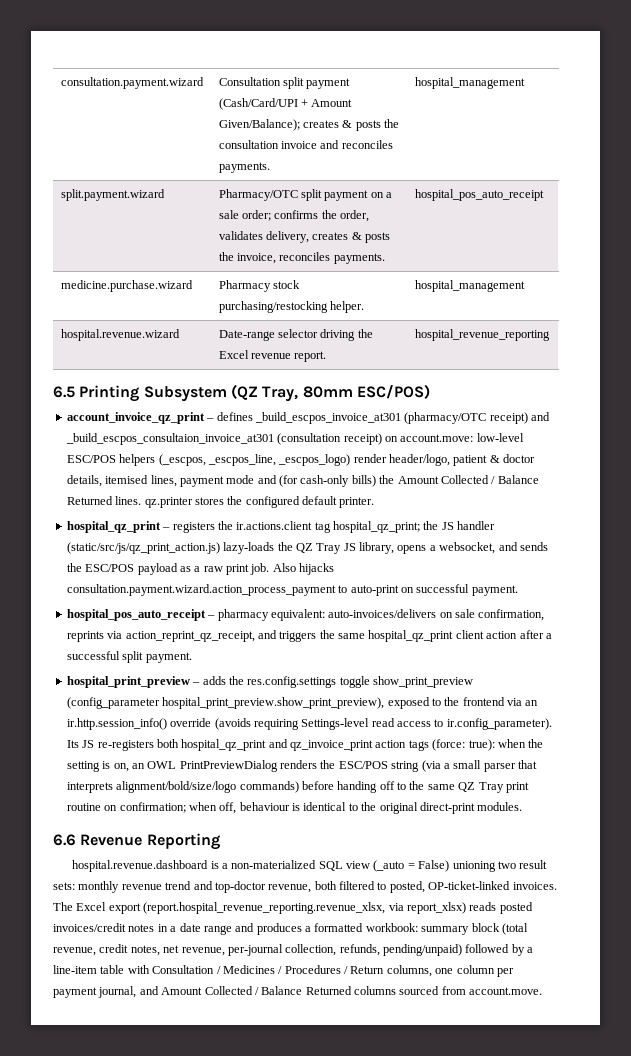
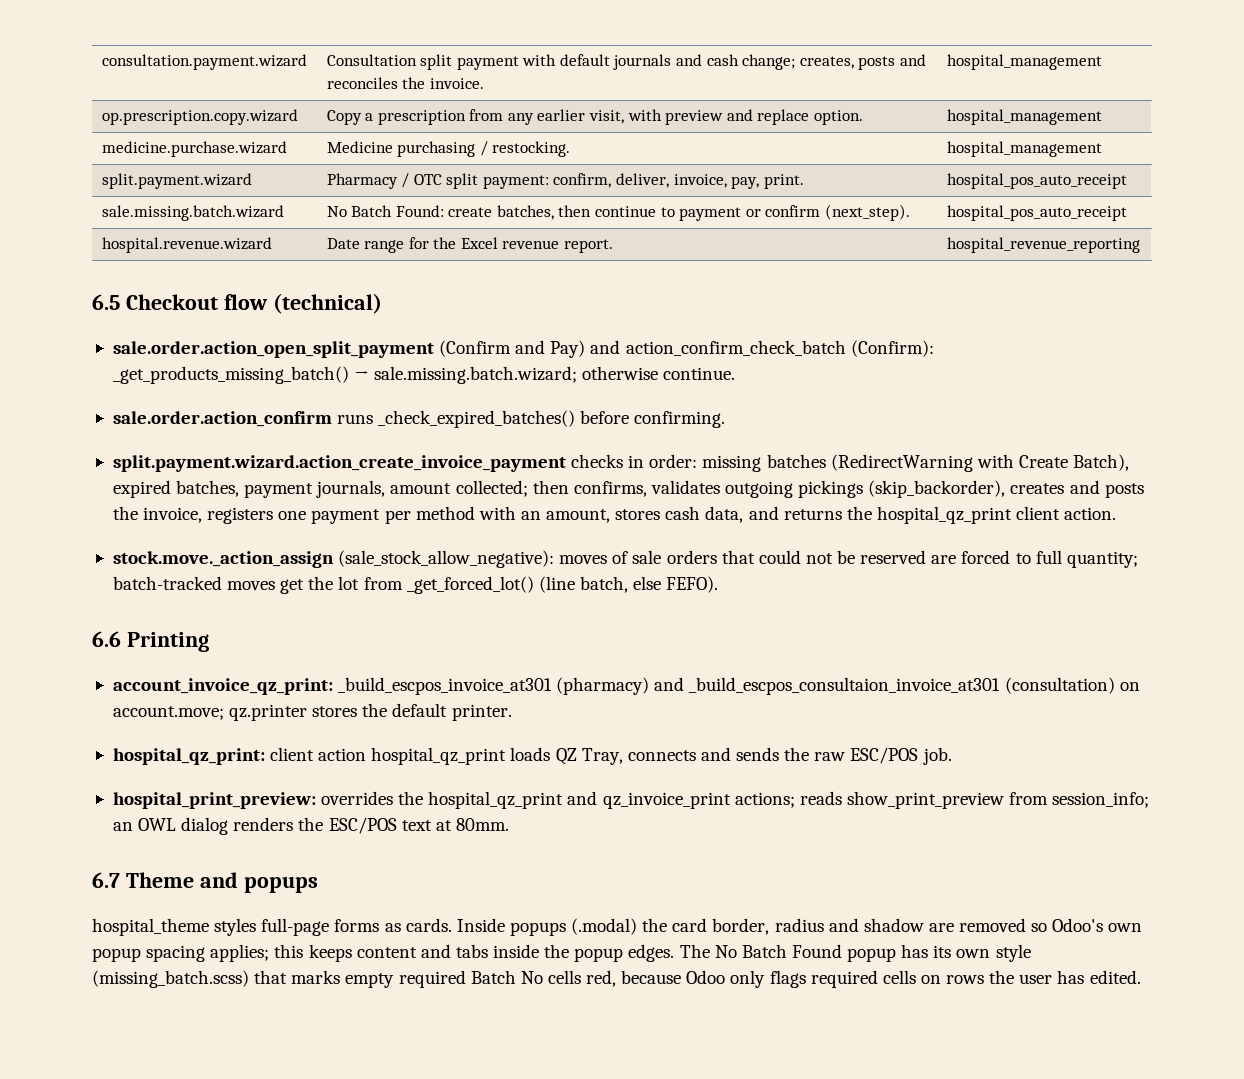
[218,98,353,110] [218,119,400,131] [218,140,393,149] [218,162,270,173] [414,77,525,89] [60,189,165,201] [218,189,393,201] [218,210,370,222] [218,231,391,243] [218,252,385,264] [414,189,544,201] [60,280,193,292] [218,280,301,292] [218,301,365,313] [414,280,525,292] [60,329,180,341] [218,329,356,341] (Cash/Card/UPI + Amount Given/Balance); creates & posts the consultation invoice and reconciles payments. | hospital_management // split.payment.wizard | Pharmacy/OTC split payment on a sale order; confirms the order, validates delivery, creates & posts the invoice, reconciles payments. | hospital_pos_auto_receipt // medicine.purchase.wizard | Pharmacy stock purchasing/restocking helper. | hospital_management // hospital.revenue.wizard | Date-range selector driving -> [522,54,926,70] [326,77,484,89] [946,54,1102,70] [101,109,298,125] [326,109,863,125] [946,109,1102,125] [101,141,287,157] [326,141,571,157] [946,141,1102,157] [101,173,252,189] [326,173,804,189] [946,173,1127,189] [101,205,284,221] [326,204,910,221] [946,205,1127,221] [101,237,272,253] [326,237,429,253] with default journals and cash change; creates, posts and reconciles the invoice. | hospital_management // op.prescription.copy.wizard | Copy a prescription from any earlier visit, with preview and replace option. | hospital_management // medicine.purchase.wizard | Medicine purchasing / restocking. | hospital_management // split.payment.wizard | Pharmacy / OTC split payment: confirm, deliver, invoice, pay, print. | hospital_pos_auto_receipt // sale.missing.batch.wizard | No Batch Found: create batches, then continue to payment or confirm (next_step). | hospital_pos_auto_receipt // hospital.revenue.wizard | Date range for
[79,384,430,402] [66,412,550,424] [65,433,524,445] [66,454,536,466] [66,475,539,487] [66,496,142,505] Printing Subsystem (QZ Tray, 80mm ESC/POS) // account_invoice_qz_print – defines _build_escpos_invoice_at301 (pharmacy/OTC receipt) and _build_escpos_consultaion_invoice_at301 (consultation receipt) on account.move: low-level ESC/POS helpers (_escpos, _escpos_line, _escpos_logo) render header/logo, patient & doctor details, itemised lines, payment mode and (for cash-only bills) the Amount Collected / Balance Returned lines. -> [125,293,382,314] [112,340,934,358] [112,366,736,384] [112,410,726,428] [112,454,1130,472] [112,480,1144,498] [112,506,1117,524] [112,550,1138,568] [112,576,719,594] [92,631,209,652] [112,677,1140,695] [112,706,224,720] Checkout flow (technical) // sale.order.action_open_split_payment (Confirm and Pay) and action_confirm_check_batch (Confirm): _get_products_missing_batch() → sale.missing.batch.wizard; otherwise continue. // sale.order.action_confirm runs _check_expired_batches() before confirming. // split.payment.wizard.action_create_invoice_payment checks in order: missing batches (RedirectWarning with Create Batch), expired batches, payment journals, amount collected; then confirms, validates outgoing pickings (skip_backorder), creates and posts the invoice, registers one payment per method with an amount, stores cash data, and returns the hospital_qz_print client action. // stock.move._action_assign (sale_stock_allow_negative): moves of sale orders that could not be reserved are forced to full quantity; batch-tracked moves get the lot from _get_forced_lot() (line batch, else FEFO). // 6.6 Printing // account_invoice_qz_print: _build_escpos_invoice_at301 (pharmacy) and _build_escpos_consultaion_invoice_at301 (consultation) on account.move;
[245,496,300,508] configured -> (388, 710) none
[66,521,496,533] [66,542,548,554] [66,563,335,575] [66,584,518,596] [66,609,545,621] [66,630,552,642] [66,651,192,663] [66,676,473,688] [66,697,539,709] [66,718,552,730] [66,739,544,751] [66,761,129,772] hospital_qz_print – registers the ir.actions.client tag hospital_qz_print; the JS handler (static/src/js/qz_print_action.js) lazy-loads the QZ Tray JS library, opens a websocket, and sends the ESC/POS payload as a raw print job. Also hijacks consultation.payment.wizard.action_process_payment to auto-print on successful payment. // hospital_pos_auto_receipt – pharmacy equivalent: auto-invoices/delivers on sale confirmation, reprints via action_reprint_qz_receipt, and triggers the same hospital_qz_print client action after a successful split payment. // hospital_print_preview – adds the res.config.settings toggle show_print_preview (config_parameter hospital_print_preview.show_print_preview), exposed to the frontend via an ir.http.session_info() override (avoids requiring Settings-level read access to ir.config_parameter). Its JS re-registers both hospital_qz_print and qz_invoice_print action tags (force: true): when the setting is on, -> [112,747,952,765] [112,791,1150,809] hospital_qz_print: client action hospital_qz_print loads QZ Tray, connects and sends the raw ESC/POS job. // hospital_print_preview: overrides the hospital_qz_print and qz_invoice_print actions; reads show_print_preview from session_info;
[179,760,278,772] PrintPreviewDialog -> [181,817,229,835] dialog
[391,760,537,772] [66,781,529,793] [66,802,523,814] [53,833,220,850] [72,860,548,872] [53,881,557,893] [53,902,533,914] [53,923,528,935] [53,944,534,956] [53,965,514,977] [53,986,543,998] string (via a small parser that interprets alignment/bold/size/logo commands) before handing off to the same QZ Tray print routine on confirmation; when off, behaviour is identical to the original direct-print modules. // 6.6 Revenue Reporting // hospital.revenue.dashboard is a non-materialized SQL view (_auto = False) unioning two result sets: monthly revenue trend and top-doctor revenue, both filtered to posted, OP-ticket-linked invoices. The Excel export (report.hospital_revenue_reporting.revenue_xlsx, via report_xlsx) reads posted invoices/credit notes in a date range and produces a formatted workbook: summary block (total revenue, credit notes, net revenue, per-journal collection, refunds, pending/unpaid) followed by a line-item table with Consultation / Medicines / Procedures / Return columns, one column per payment journal, and Amount Collected / Balance Returned columns sourced from account.move. -> [401,818,509,831] [92,872,318,893] [92,918,1143,936] [92,944,1031,962] [92,970,1141,988] text at 80mm. // 6.7 Theme and popups // hospital_theme styles full-page forms as cards. Inside popups (.modal) the card border, radius and shadow are removed so Odoo's own popup spacing applies; this keeps content and tabs inside the popup edges. The No Batch Found popup has its own style (missing_batch.scss) that marks empty required Batch No cells red, because Odoo only flags required cells on rows the user has edited.

